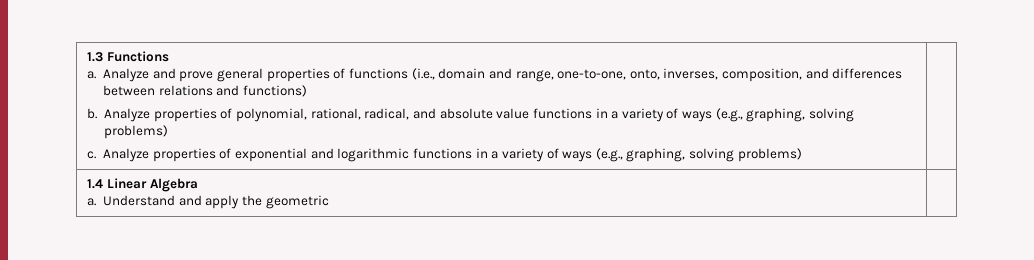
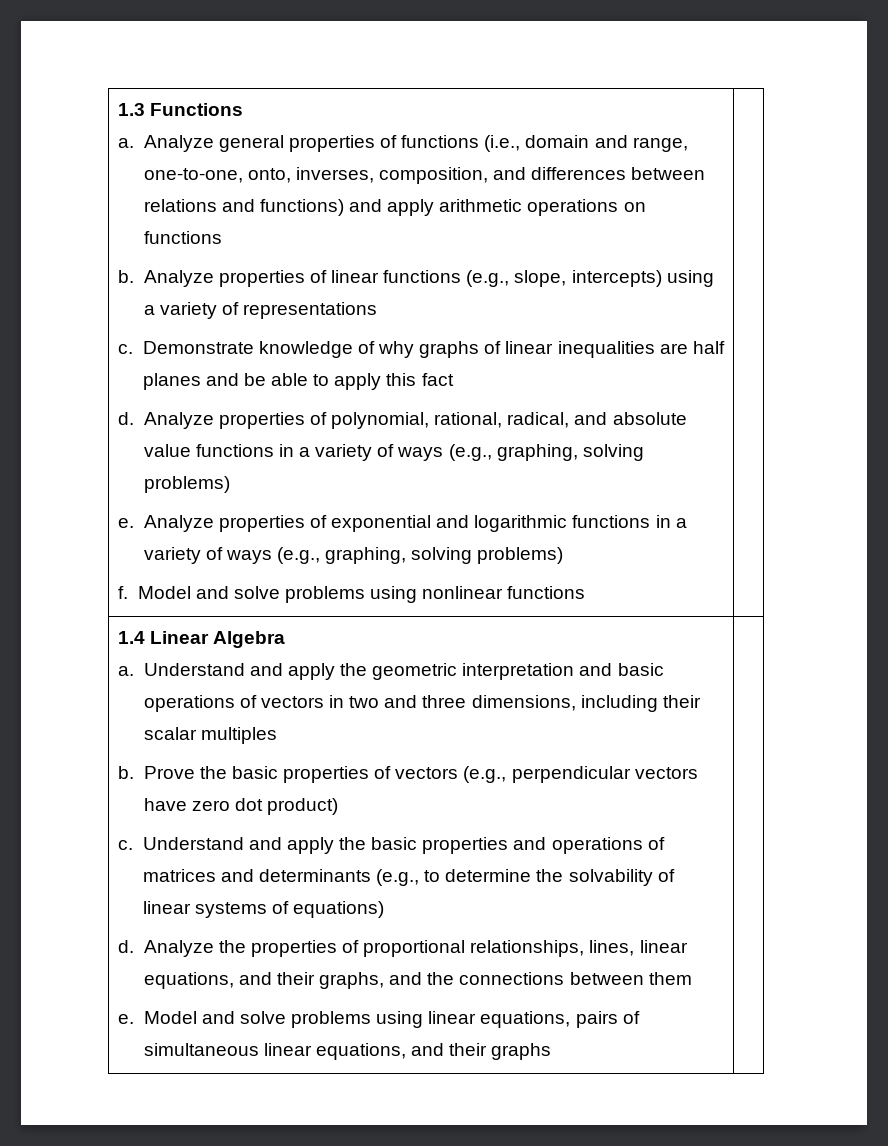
[152,68,214,82] and prove -> (214, 143) none
[87,108,98,119] // b. -> [349,199,646,216] [143,231,222,244] [118,270,714,287] [143,302,378,319] [118,341,725,358] [142,373,454,390] [118,412,135,425] and apply arithmetic operations on functions // b. Analyze properties of linear functions (e.g., slope, intercepts) using a variety of representations // c. Demonstrate knowledge of why graphs of linear inequalities are half planes and be able to apply this fact // d.
[87,151,97,159] c. -> [118,518,135,528] e.
(802, 155) none -> [118,586,586,603] // f. Model and solve problems using nonlinear functions
(329, 202) none -> [462,663,664,680] [143,695,701,712] [143,727,277,744] [118,766,698,783] [143,798,339,815] [118,837,665,854] [142,869,675,886] [142,901,385,918] [118,940,688,957] [143,972,692,989] [118,1011,640,1028] [143,1043,552,1060] interpretation and basic operations of vectors in two and three dimensions, including their scalar multiples // b. Prove the basic properties of vectors (e.g., perpendicular vectors have zero dot product) // c. Understand and apply the basic properties and operations of matrices and determinants (e.g., to determine the solvability of linear systems of equations) // d. Analyze the properties of proportional relationships, lines, linear equations, and their graphs, and the connections between them // e. Model and solve problems using linear equations, pairs of simultaneous linear equations, and their graphs

